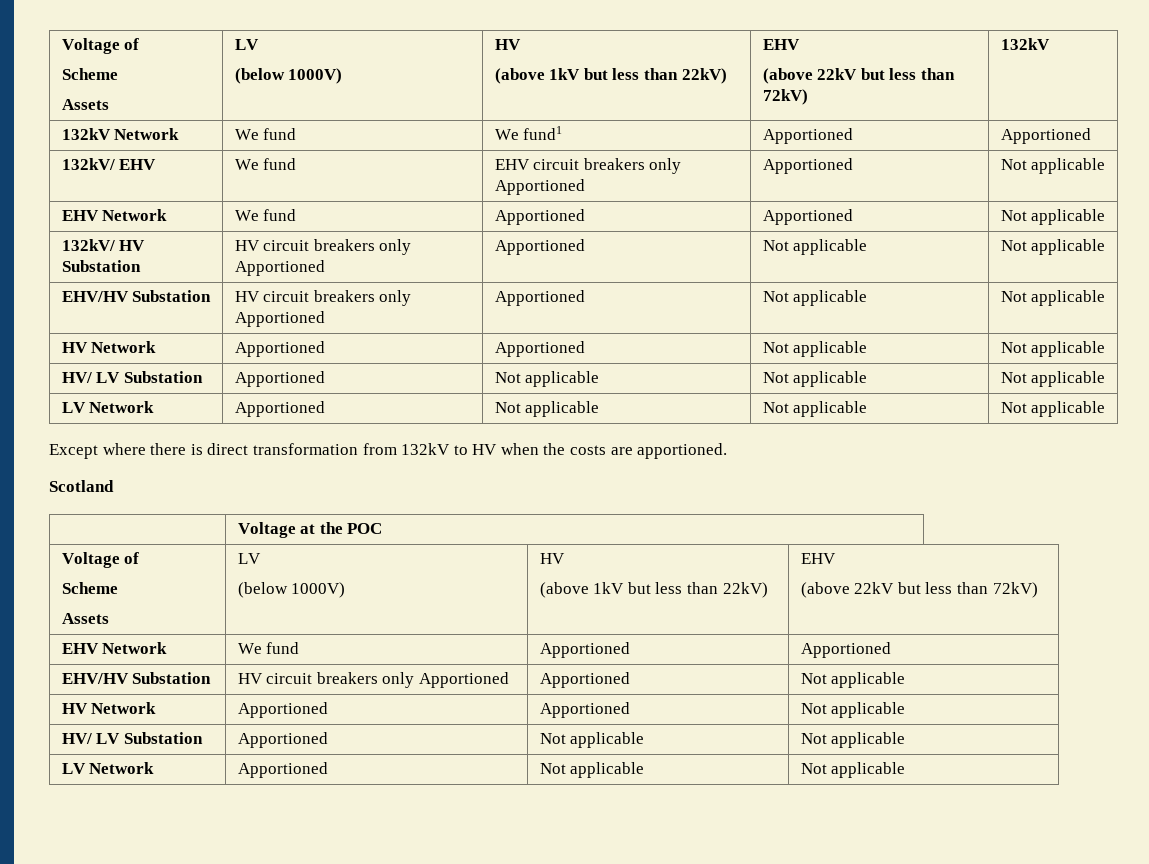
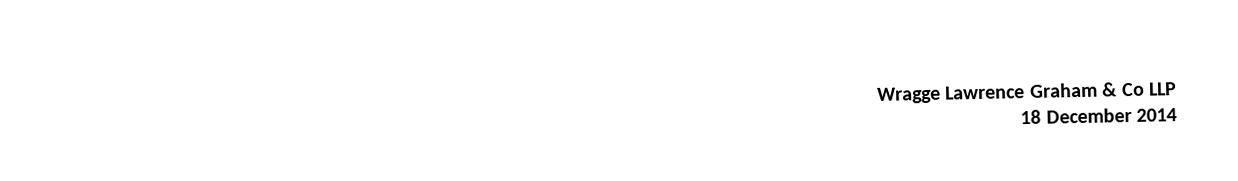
[61,38,140,54] [61,68,118,80] [61,99,109,110] [234,39,259,50] [234,68,343,84] [494,39,521,50] [494,68,727,84] [762,39,800,50] [762,68,955,84] [762,89,808,105] [1000,38,1050,50] [61,128,180,140] [234,128,297,140] [494,126,563,140] [762,128,853,144] [1000,128,1091,144] [61,158,157,170] [234,158,297,170] [494,158,682,174] [494,179,585,195] [762,158,853,174] [1000,158,1106,174] [61,209,168,221] [234,209,297,221] [494,209,585,225] [762,209,853,225] [1000,209,1106,225] [61,239,146,251] [61,260,141,272] [234,239,412,255] [234,260,325,276] [494,239,585,255] [762,239,868,255] [1000,239,1106,255] [61,290,212,302] [234,290,412,306] [234,311,325,327] [494,290,585,306] [762,290,868,306] [1000,290,1106,306] [61,341,157,353] [234,341,325,357] [494,341,585,357] [762,341,868,357] [1000,341,1106,357] [61,371,203,383] [234,371,325,387] [494,371,600,387] [762,371,868,387] [1000,371,1106,387] [61,401,155,413] [234,401,325,417] [494,401,600,417] [762,401,868,417] [1000,401,1106,417] [49,443,728,459] [49,480,114,492] [237,522,383,538] [61,552,140,568] [61,582,118,594] [61,613,109,624] [237,553,261,564] [237,582,346,598] [539,553,565,564] [539,582,768,598] [800,553,836,564] [800,582,1038,598] [61,642,168,654] [237,642,300,654] [539,642,630,658] [800,642,891,658] [61,672,212,684] [237,672,509,688] [539,672,630,688] [800,672,906,688] [61,702,157,714] [237,702,328,718] [539,702,630,718] [800,702,906,718] [61,732,203,744] [237,732,328,748] [539,732,645,748] [800,732,906,748] [61,762,155,774] [237,762,328,778] [539,762,645,778] [800,762,906,778] Voltage of // Scheme // Assets | LV // (below 1000V) | HV // (above 1kV but less than 22kV) | EHV // (above 22kV but less than 72kV) | 132kV // 132kV Network | We fund | We fund1 | Apportioned | Apportioned // 132kV/ EHV | We fund | EHV circuit breakers only Apportioned | Apportioned | Not applicable // EHV Network | We fund | Apportioned | Apportioned | Not applicable // 132kV/ HV Substation | HV circuit breakers only Apportioned | Apportioned | Not applicable | Not applicable // EHV/HV Substation | HV circuit breakers only Apportioned | Apportioned | Not applicable | Not applicable // HV Network | Apportioned | Apportioned | Not applicable | Not applicable // HV/ LV Substation | Apportioned | Not applicable | Not applicable | Not applicable // LV Network | Apportioned | Not applicable | Not applicable | Not applicable // Except where there is direct transformation from 132kV to HV when the costs are apportioned. // Scotland // | Voltage at the POC // Voltage of // Scheme // Assets | LV // (below 1000V) | HV // (above 1kV but less than 22kV) | EHV // (above 22kV but less than 72kV) // EHV Network | We fund | Apportioned | Apportioned // EHV/HV Substation | HV circuit breakers only Apportioned | Apportioned | Not applicable // HV Network | Apportioned | Apportioned | Not applicable // HV/ LV Substation | Apportioned | Not applicable | Not applicable // LV Network | Apportioned | Not applicable | Not applicable -> [876,82,1178,104] [1020,107,1177,125] Wragge Lawrence Graham & Co LLP // 18 December 2014

